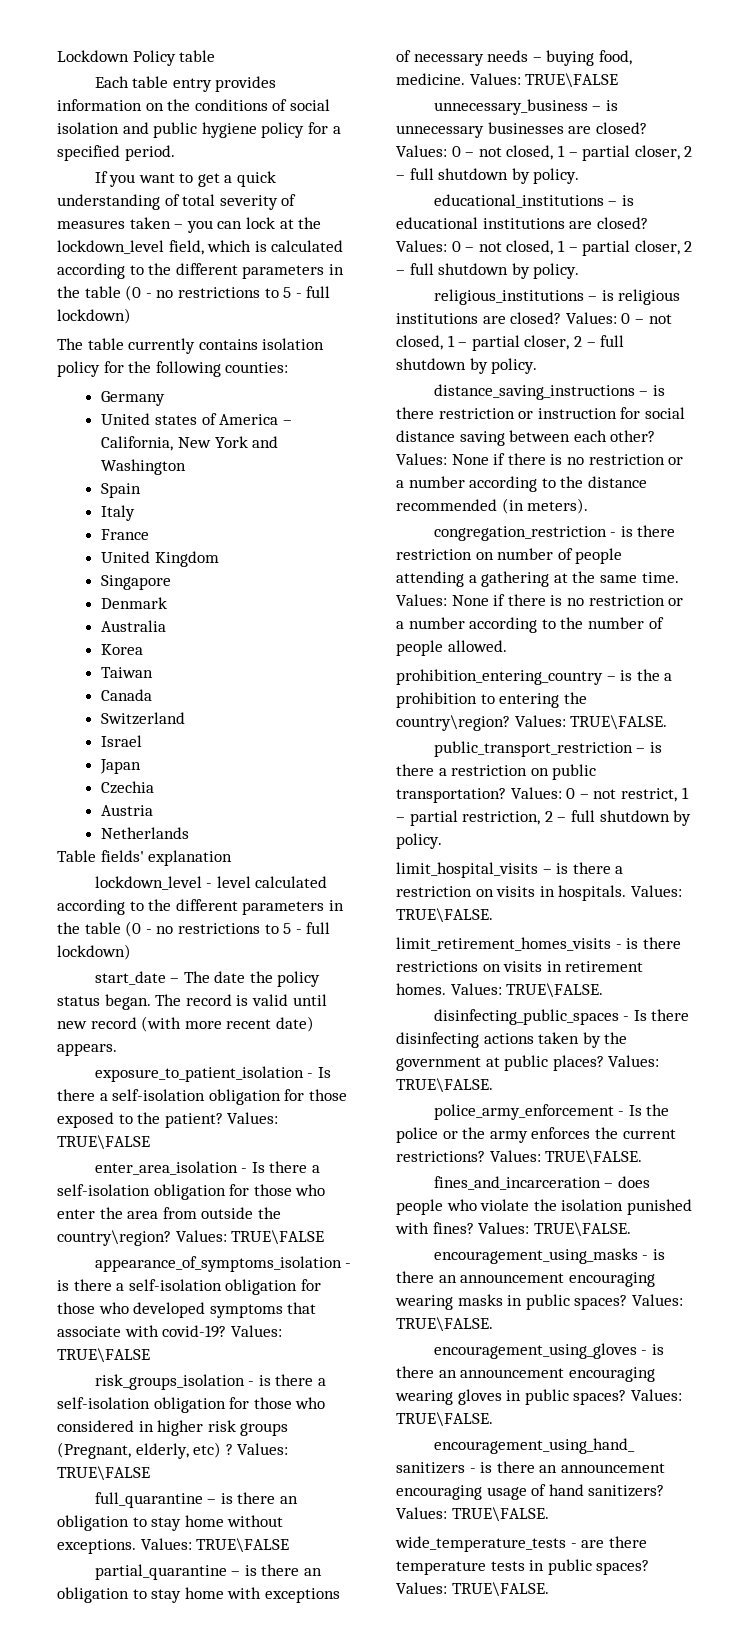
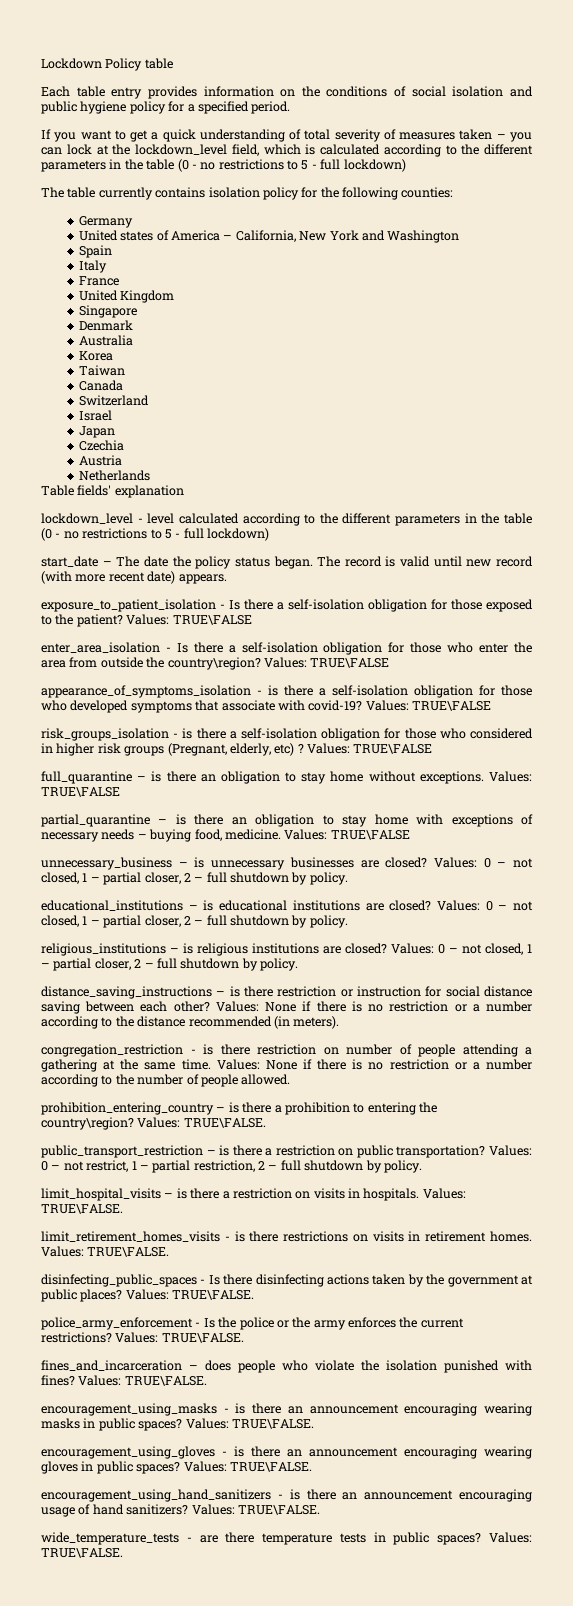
[636,669,660,681] the -> [242,1102,272,1113] there

